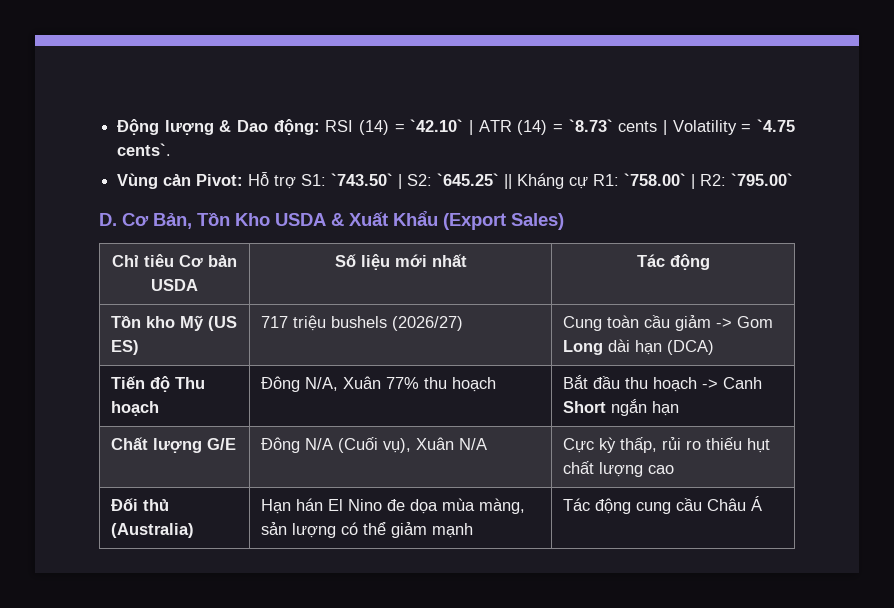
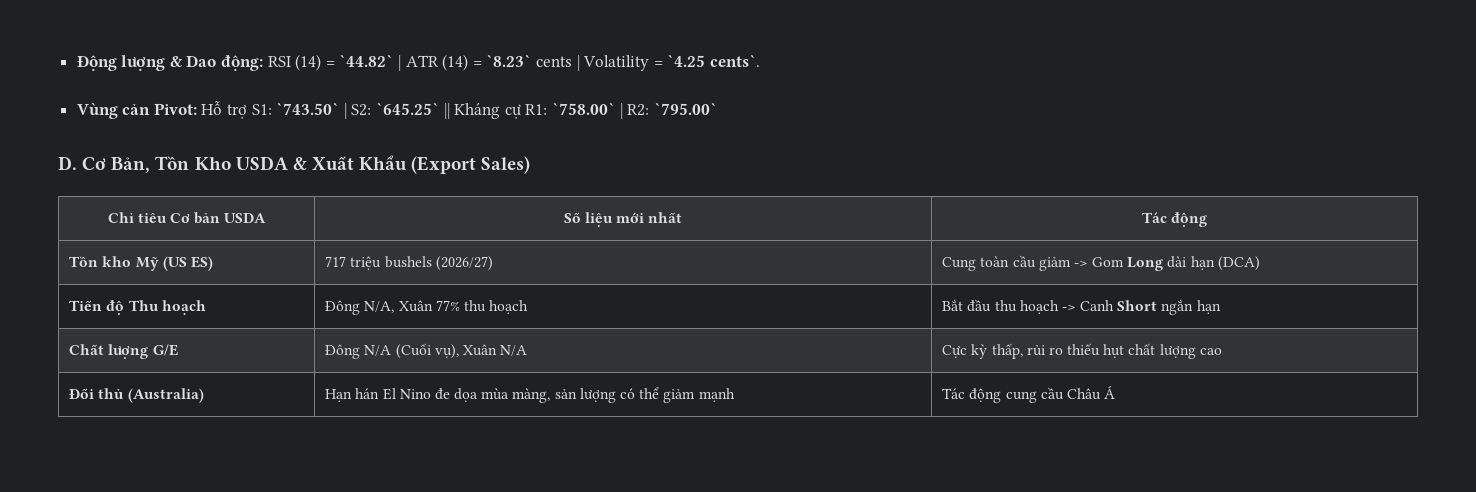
[410,119,464,132] `42.10` -> [339,55,394,67] `44.82`
[568,119,613,132] `8.73` -> [486,55,532,67] `8.23`
[757,119,795,132] `4.75 -> [667,55,706,67] `4.25

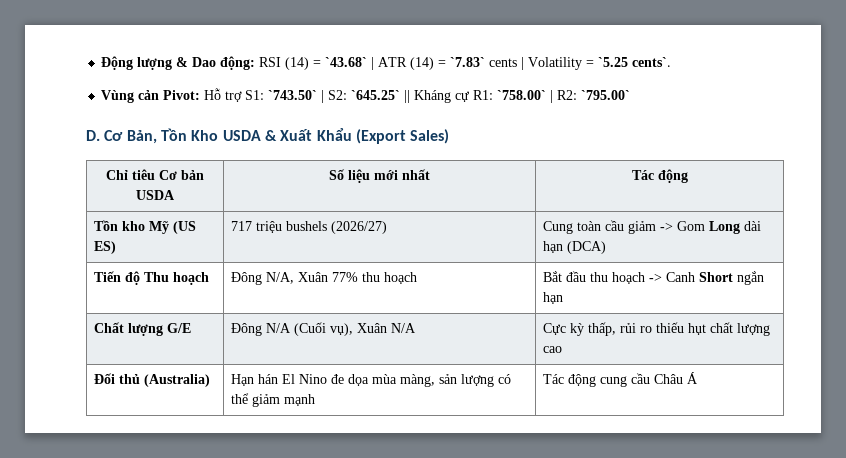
[339,55,394,67] `44.82` -> [325,57,368,67] `43.68`
[486,55,532,67] `8.23` -> [450,57,486,67] `7.83`
[667,55,706,67] `4.25 -> [598,57,629,67] `5.25

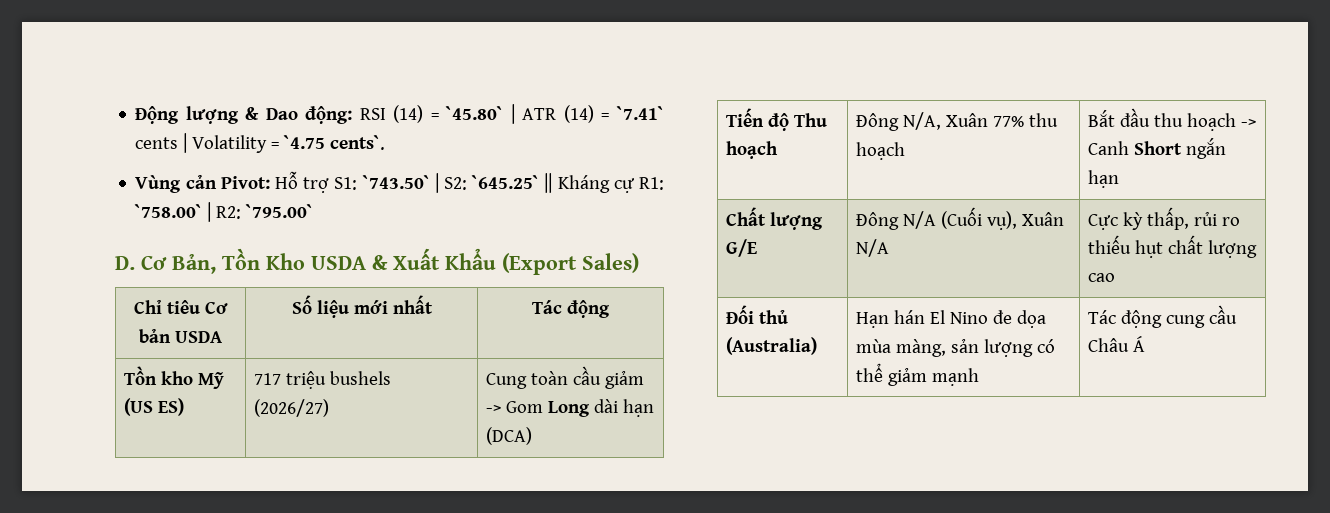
[325,57,368,67] `43.68` -> [445,106,504,120] `45.80`
[450,57,486,67] `7.83` -> [616,106,664,120] `7.41`
[598,57,629,67] `5.25 -> [283,135,326,149] `4.75

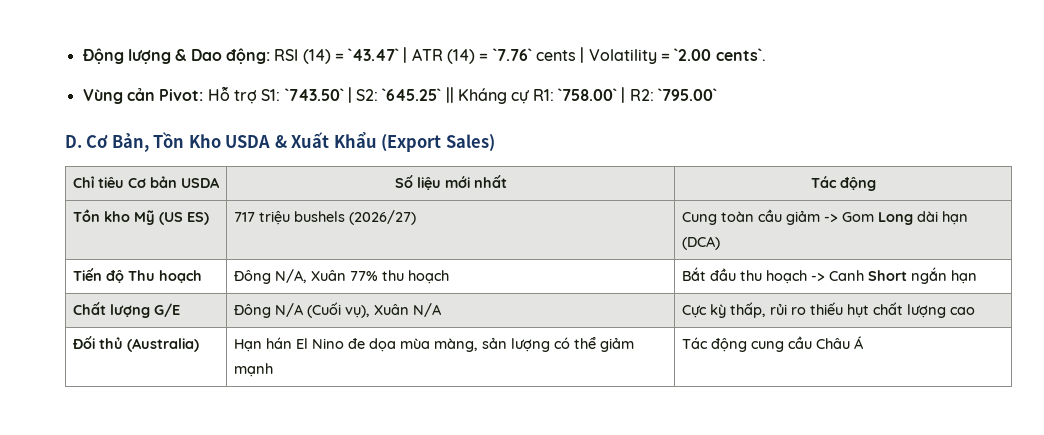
[445,106,504,120] `45.80` -> [348,48,400,61] `43.47`
[616,106,664,120] `7.41` -> [492,48,532,61] `7.76`
[283,135,326,149] `4.75 -> [674,48,712,61] `2.00

